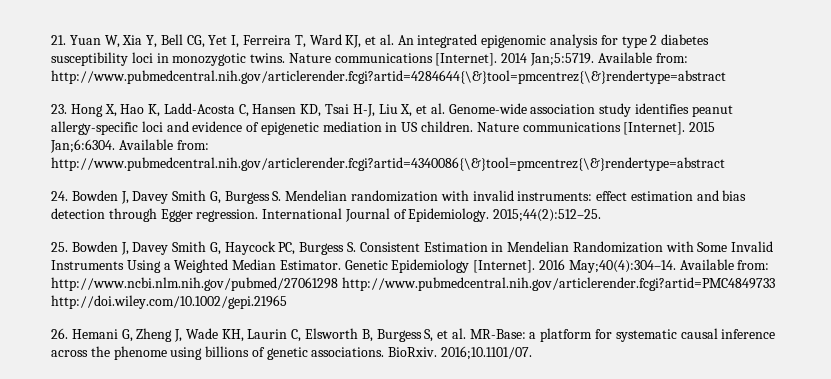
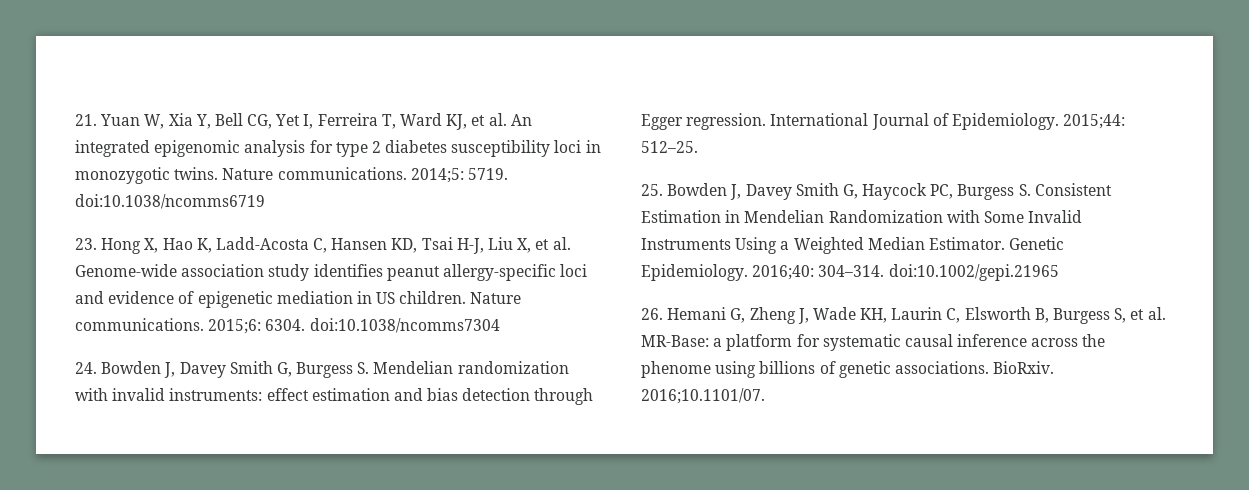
[334,52,688,66] [51,70,726,84] communications [Internet]. 2014 Jan;5:5719. Available from: http://www.pubmedcentral.nih.gov/articlerender.fcgi?artid=4284644{\&}tool=pmcentrez{\&}rendertype=abstract -> [277,167,508,183] [75,194,265,209] communications. 2014;5: 5719. doi:10.1038/ncomms6719
[522,122,716,135] [50,139,209,153] [51,157,725,171] communications [Internet]. 2015 Jan;6:6304. Available from: http://www.pubmedcentral.nih.gov/articlerender.fcgi?artid=4340086{\&}tool=pmcentrez{\&}rendertype=abstract -> [75,318,500,334] communications. 2015;6: 6304. doi:10.1038/ncomms7304
[493,209,602,222] 2015;44(2):512–25. -> [1063,114,1126,129] [641,141,698,153] 2015;44: 512–25.
[391,259,770,273] [51,277,775,291] [51,295,287,309] Epidemiology [Internet]. 2016 May;40(4):304–14. Available from: http://www.ncbi.nlm.nih.gov/pubmed/27061298 http://www.pubmedcentral.nih.gov/articlerender.fcgi?artid=PMC4849733 http://doi.wiley.com/10.1002/gepi.21965 -> [641,264,1059,281] Epidemiology. 2016;40: 304–314. doi:10.1002/gepi.21965

